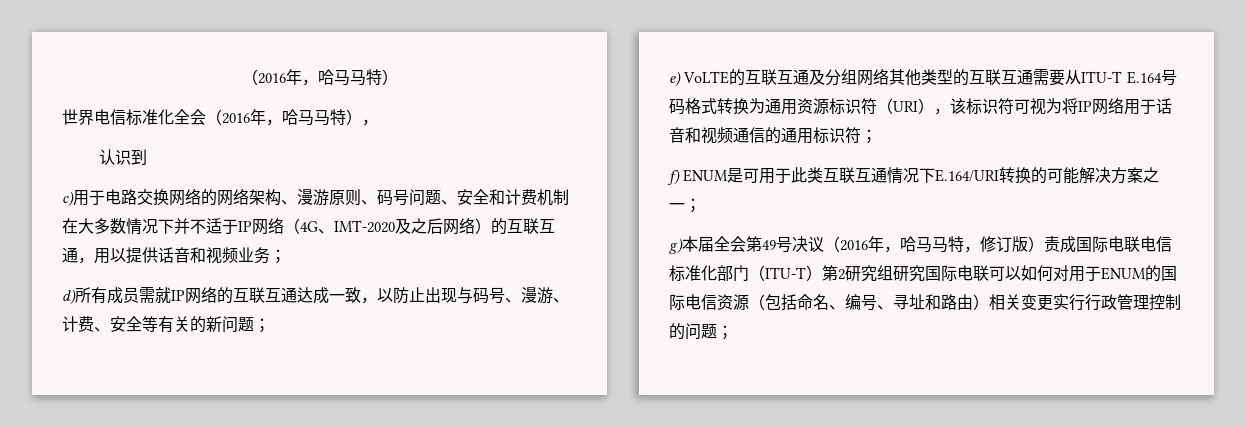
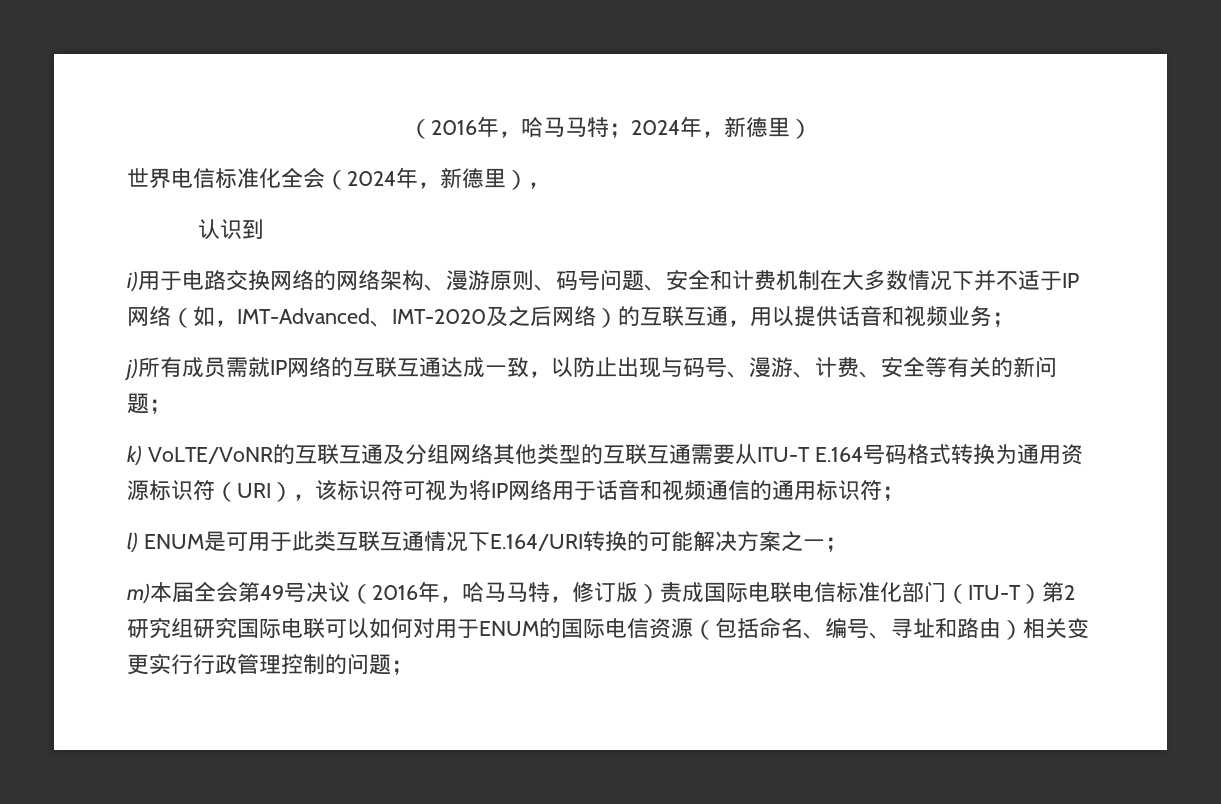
[241,69,382,86] （2016年，哈马马特 -> [409,116,790,139] （2016年，哈马马特；2024年，新德里
[222,109,346,126] 2016年，哈马马特 -> [347,167,506,189] 2024年，新德里
[62,191,74,207] c) -> [127,271,138,291] i)
[300,221,318,232] 4G -> [193,306,370,327] 如，IMT-Advanced
[62,289,76,305] d) -> [125,358,138,381] j)
[669,71,730,87] e) VoLTE -> [127,445,273,465] k) VoLTE/VoNR
[667,169,680,185] f) -> [127,532,138,552] l)
[669,238,683,254] g) -> [127,583,150,603] m)

